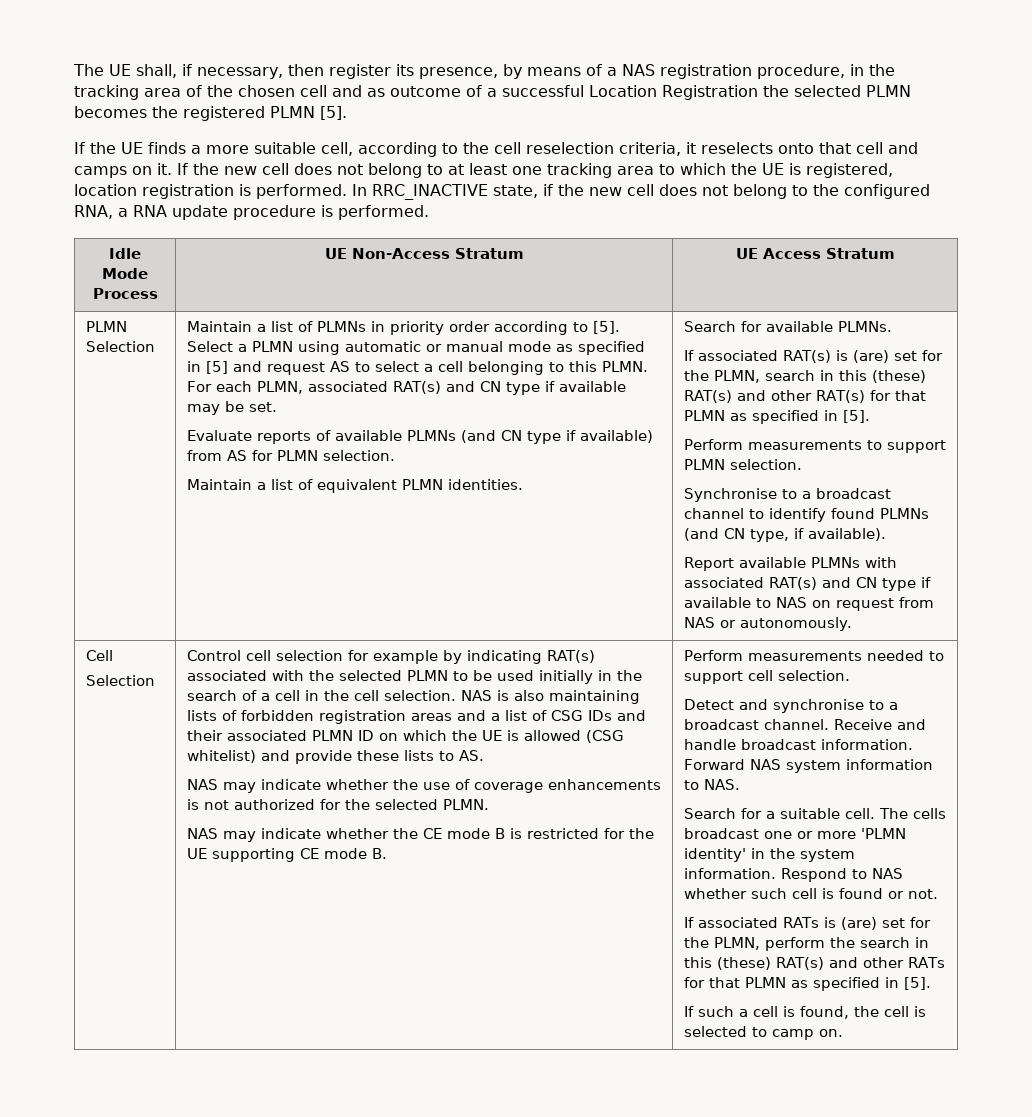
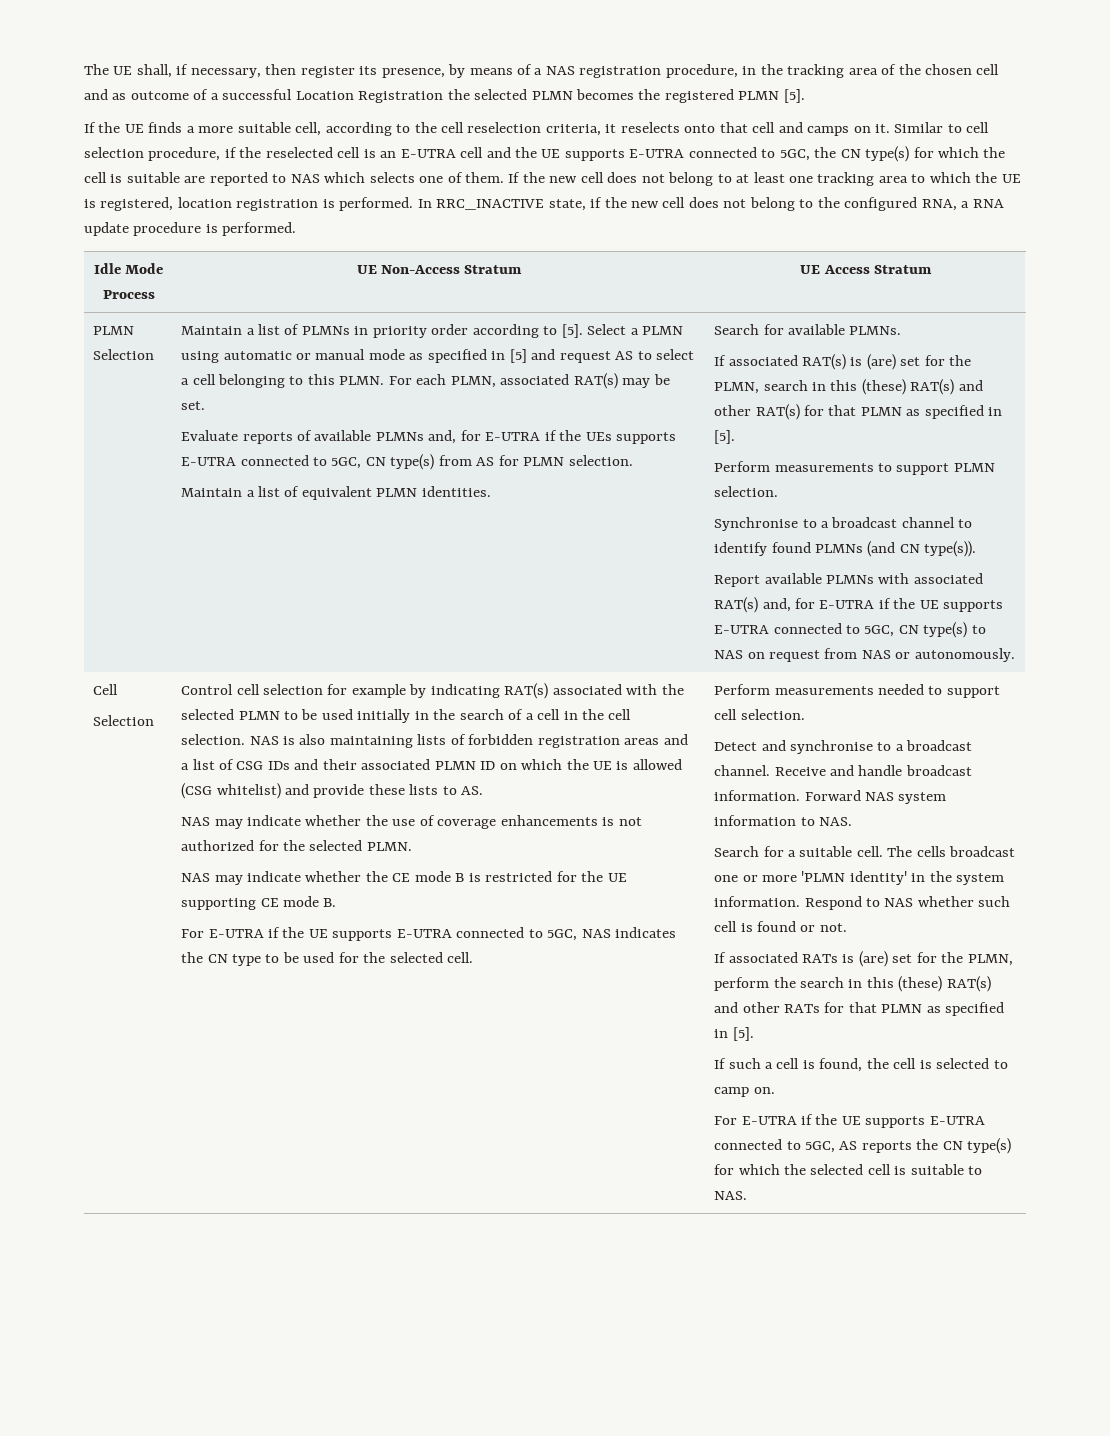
(172, 169) none -> [894,122,990,133] [84,146,1006,162] [84,172,505,186] Similar to cell selection procedure, if the reselected cell is an E-UTRA cell and the UE supports E-UTRA connected to 5GC, the CN type(s) for which the cell is suitable are reported to NAS which selects one of them.
[446,381,627,395] and CN type if available -> (618, 381) none
[460,430,653,444] (and CN type if available) -> [428,430,677,444] [181,454,435,470] and, for E-UTRA if the UEs supports E-UTRA connected to 5GC, CN type(s)
[749,528,886,542] type, if available). -> [924,541,977,557] type(s)).
[822,577,932,591] [683,597,751,608] and CN type if available -> [762,598,1004,612] [714,622,968,638] and, for E-UTRA if the UE supports E-UTRA connected to 5GC, CN type(s)
(387, 853) none -> [181,927,677,941] [181,952,474,966] // For E-UTRA if the UE supports E-UTRA connected to 5GC, NAS indicates the CN type to be used for the selected cell.
(843, 1033) none -> [714,1114,985,1128] [714,1138,1012,1154] [714,1164,983,1175] [714,1191,748,1200] // For E-UTRA if the UE supports E-UTRA connected to 5GC, AS reports the CN type(s) for which the selected cell is suitable to NAS.

